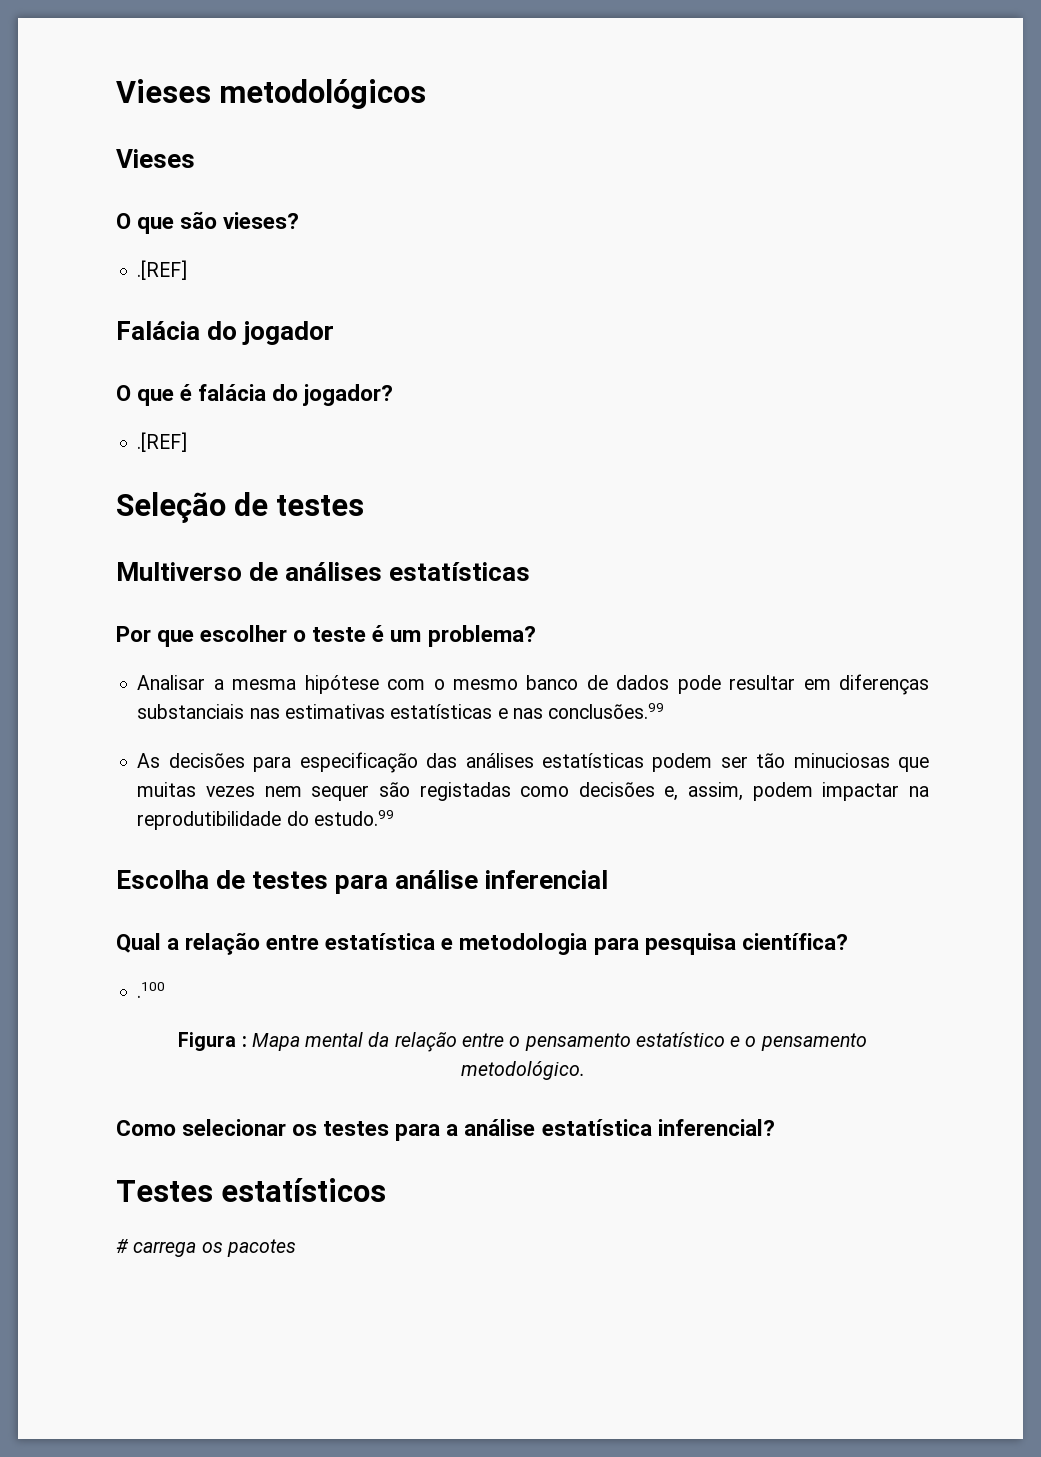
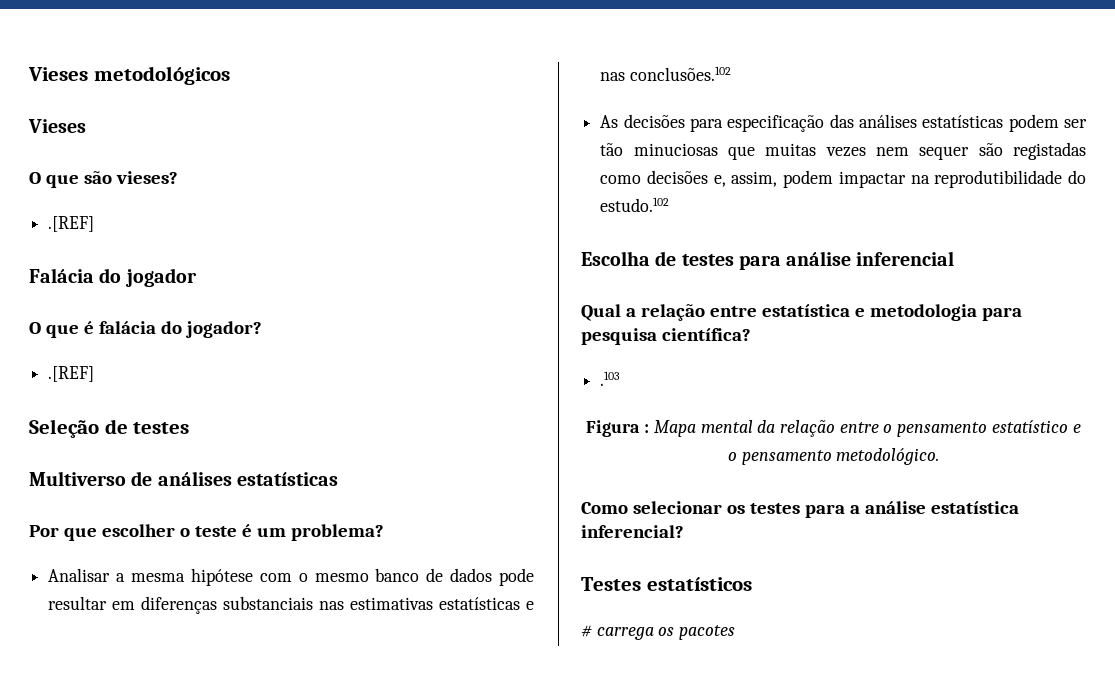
[548,703,665,719] conclusões.99 -> [629,66,731,81] conclusões.102
[313,810,394,826] estudo.99 -> [600,197,670,212] estudo.102
[137,982,166,998] .100 -> [600,371,621,386] .103

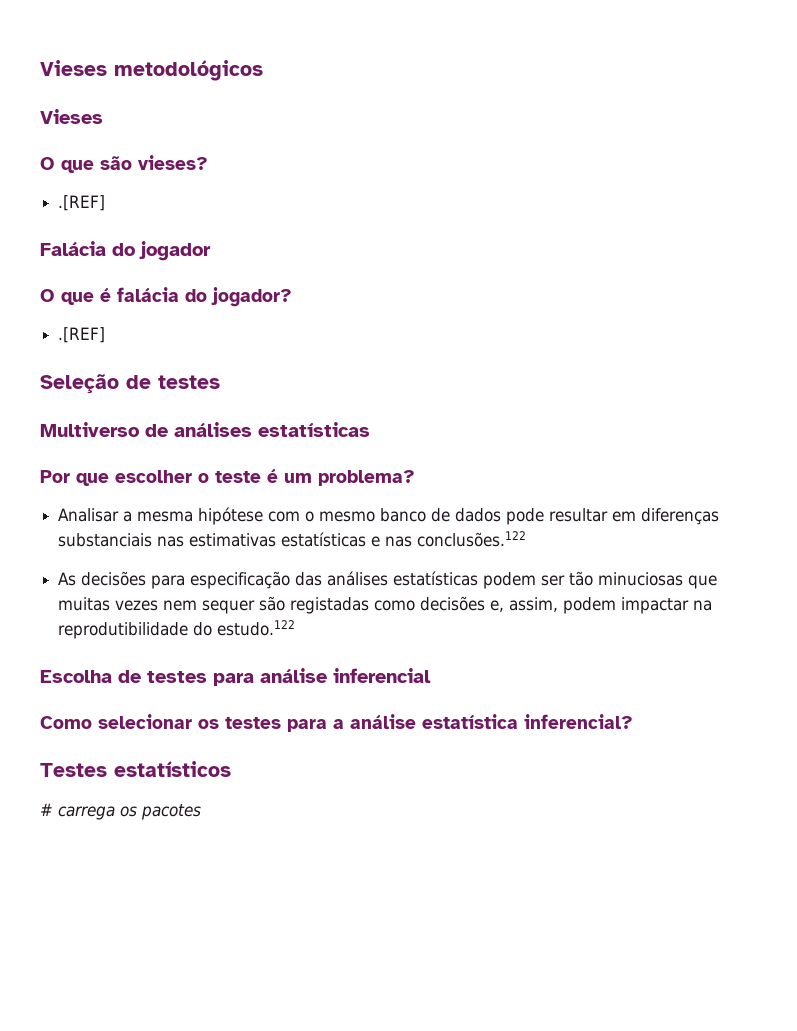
[629,66,731,81] conclusões.102 -> [417,531,527,547] conclusões.122
[600,197,670,212] estudo.102 -> [217,620,296,636] estudo.122
[581,304,1022,321] [581,328,751,345] [600,371,621,386] [586,419,1081,437] [727,448,940,465] // Qual a relação entre estatística e metodologia para pesquisa científica? // .103 // Figura : Mapa mental da relação entre o pensamento estatístico e o pensamento metodológico. -> (431, 675) none

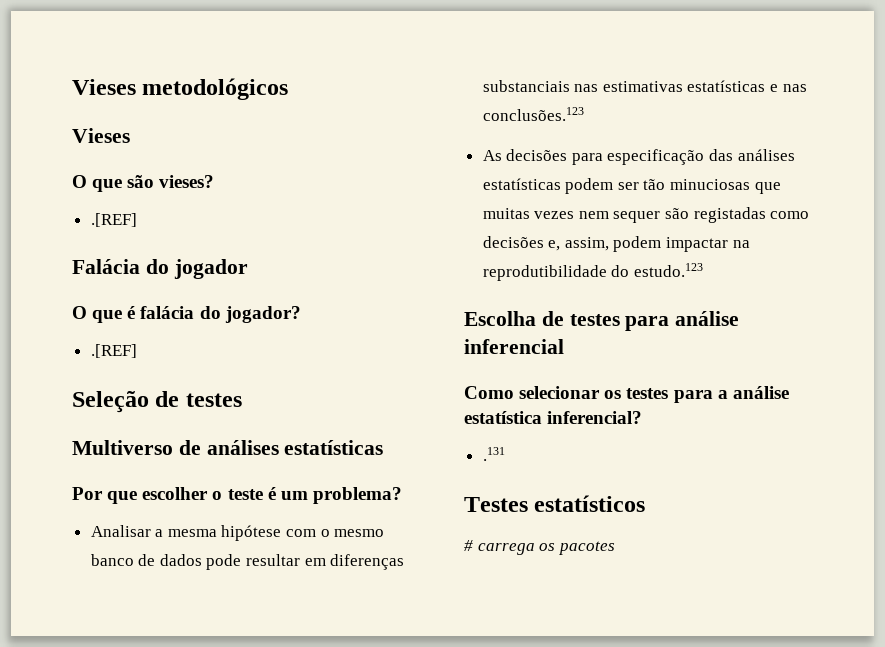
[417,531,527,547] conclusões.122 -> [482,107,584,121] conclusões.123
[217,620,296,636] estudo.122 -> [633,263,703,277] estudo.123
(633, 721) none -> [482,447,505,461] // .131

